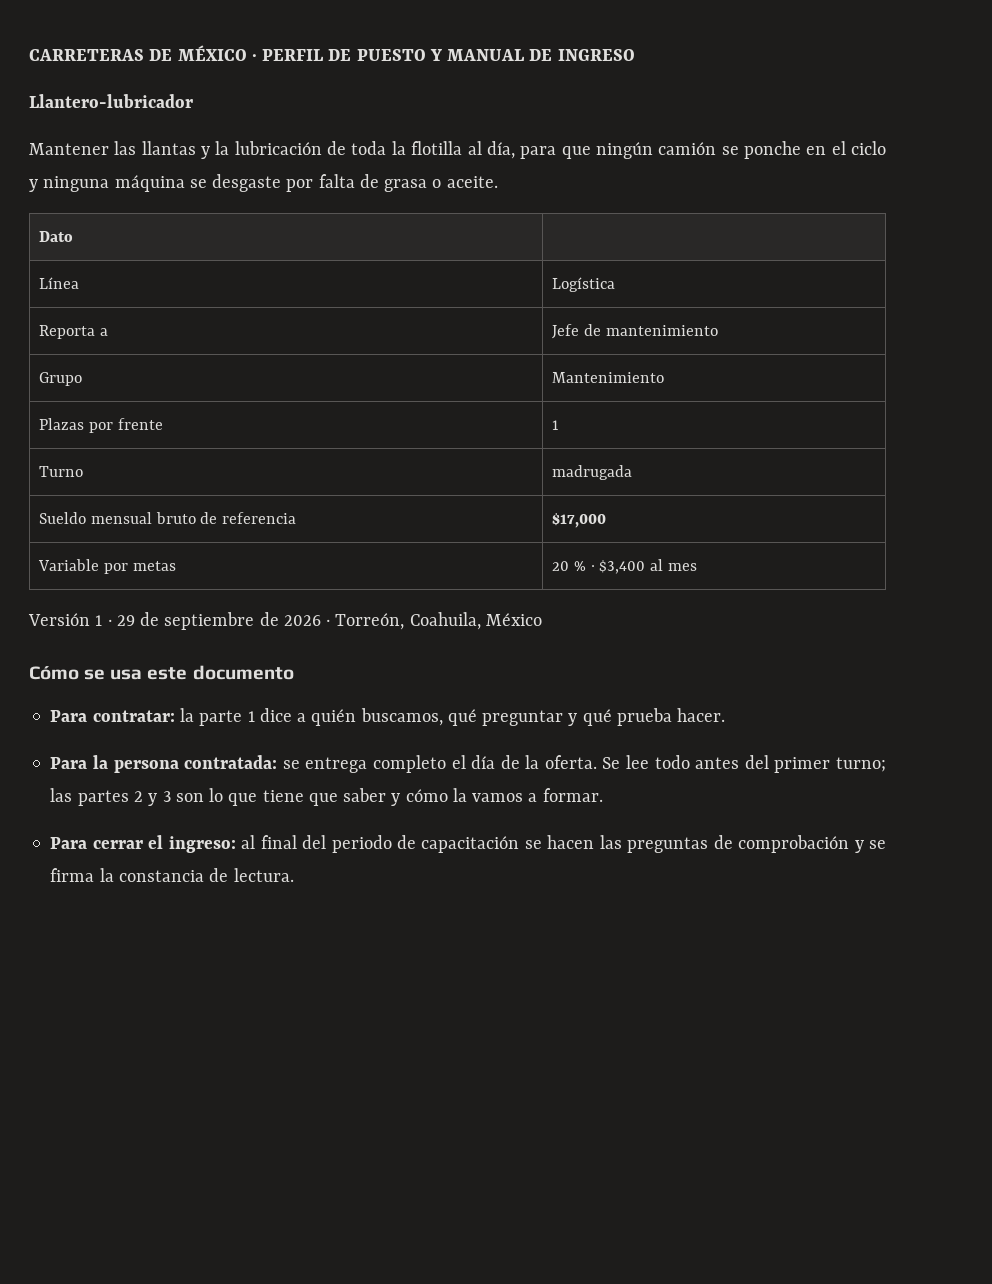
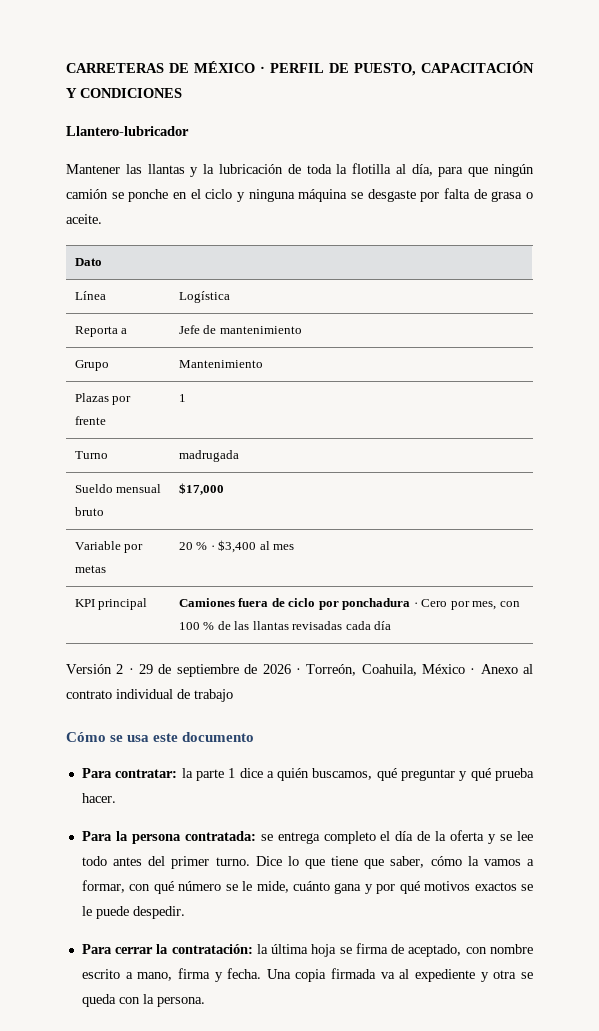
[356,49,635,61] PUESTO Y MANUAL DE INGRESO -> [354,61,534,76] [66,88,182,98] PUESTO, CAPACITACIÓN Y CONDICIONES
[200,512,297,524] de referencia -> (104, 511) none
(697, 567) none -> [74,598,148,610] [178,598,520,610] [178,621,392,630] // KPI principal | Camiones fuera de ciclo por ponchadura · Cero por mes, con 100 % de las llantas revisadas cada día
[95,615,103,626] 1 -> [116,664,124,674] 2
(542, 619) none -> [470,664,533,674] [66,689,233,702] · Anexo al contrato individual de trabajo
[544,755,621,769] oferta. Se -> [450,830,513,844] oferta y se
[836,757,886,772] [50,788,204,806] turno; las partes 2 y 3 son -> [215,856,282,866] turno. Dice
[343,788,401,806] saber y -> [390,856,425,868] saber,
[542,788,603,802] [50,835,887,853] [50,868,294,882] formar. // Para cerrar el ingreso: al final del periodo de capacitación se hacen las preguntas de comprobación y se firma la constancia de lectura. -> [81,880,534,894] [81,906,185,919] [81,943,533,957] [81,968,534,982] [81,994,205,1007] formar, con qué número se le mide, cuánto gana y por qué motivos exactos se le puede despedir. // Para cerrar la contratación: la última hoja se firma de aceptado, con nombre escrito a mano, firma y fecha. Una copia firmada va al expediente y otra se queda con la persona.

